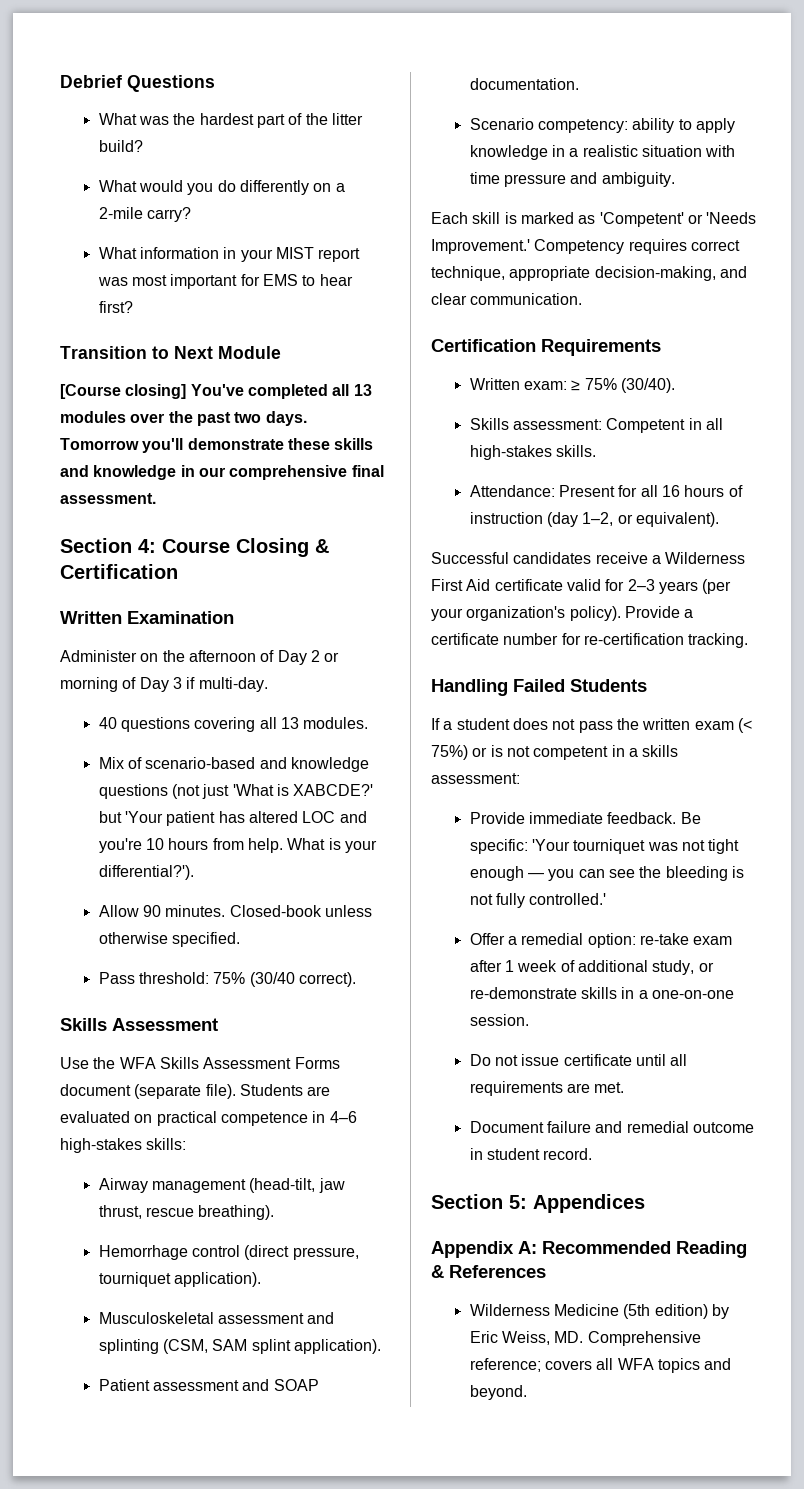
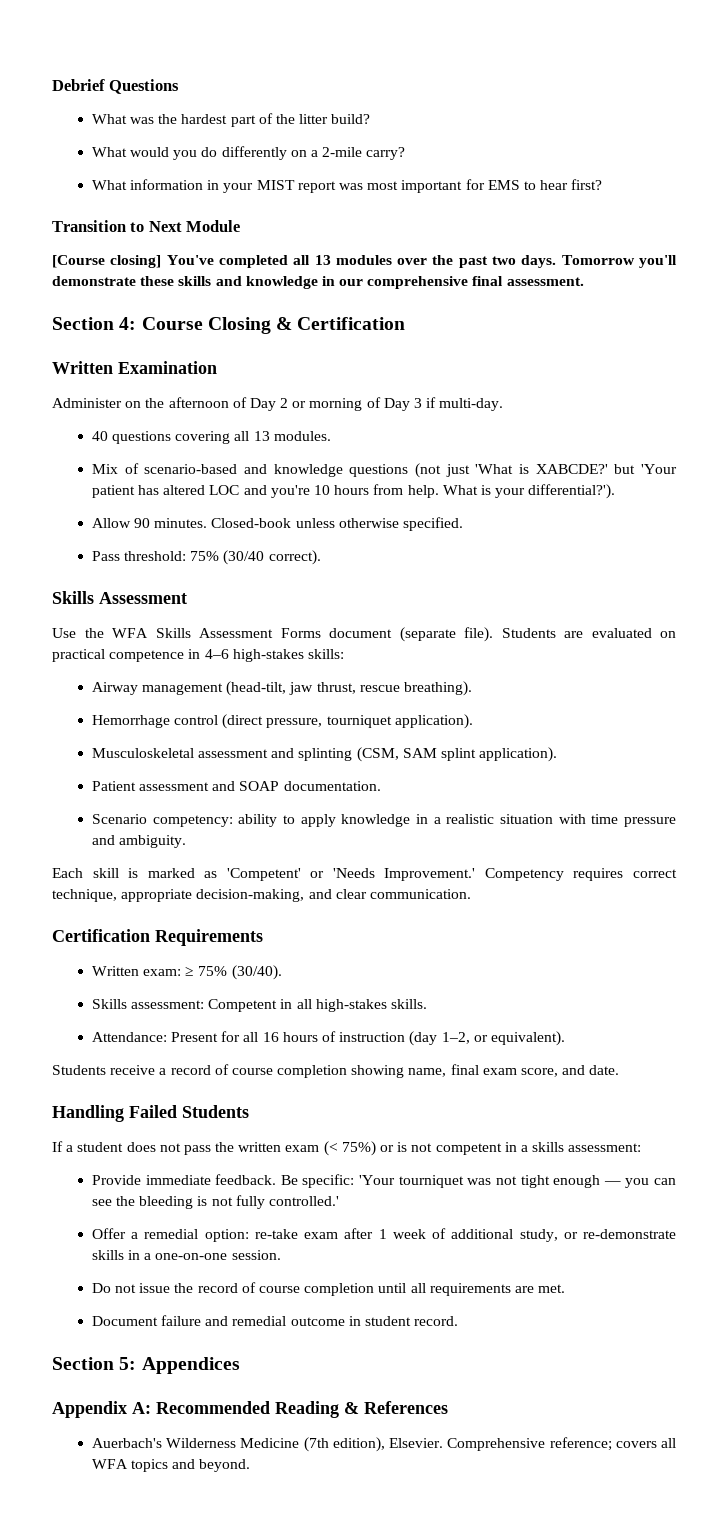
[431,552,746,564] [431,579,732,594] [431,606,694,621] [431,633,749,648] Successful candidates receive a Wilderness First Aid certificate valid for 2–3 years (per your organization's policy). Provide a certificate number for re-certification tracking. -> [52,1064,620,1078] Students receive a record of course completion showing name, final exam score, and date.
[563,1054,632,1066] certificate -> [174,1282,375,1296] the record of course completion
(546, 1271) none -> [91,1438,162,1448] Auerbach's
[623,1304,729,1319] [469,1331,584,1345] (5th edition) by Eric Weiss, MD. -> [303,1437,444,1452] (7th edition), Elsevier.

